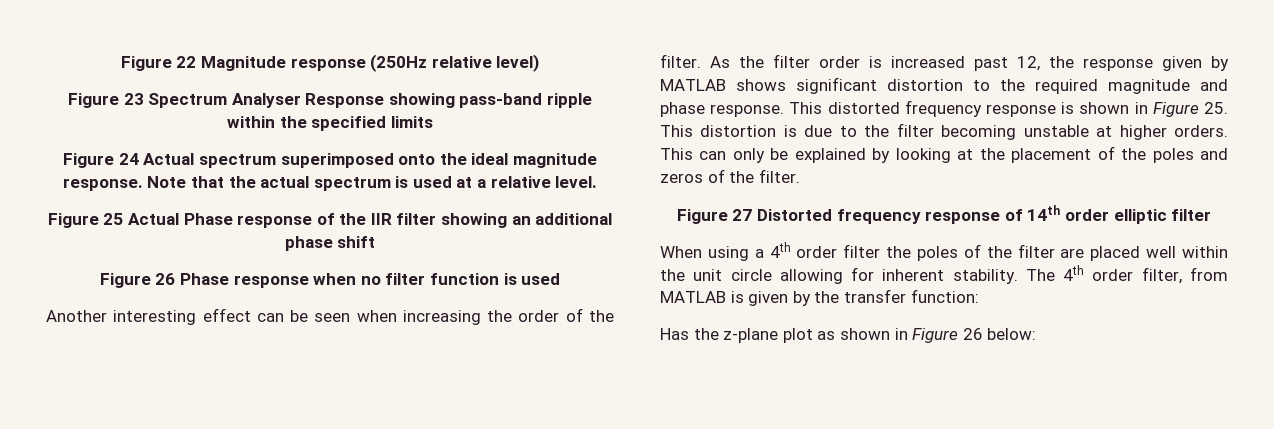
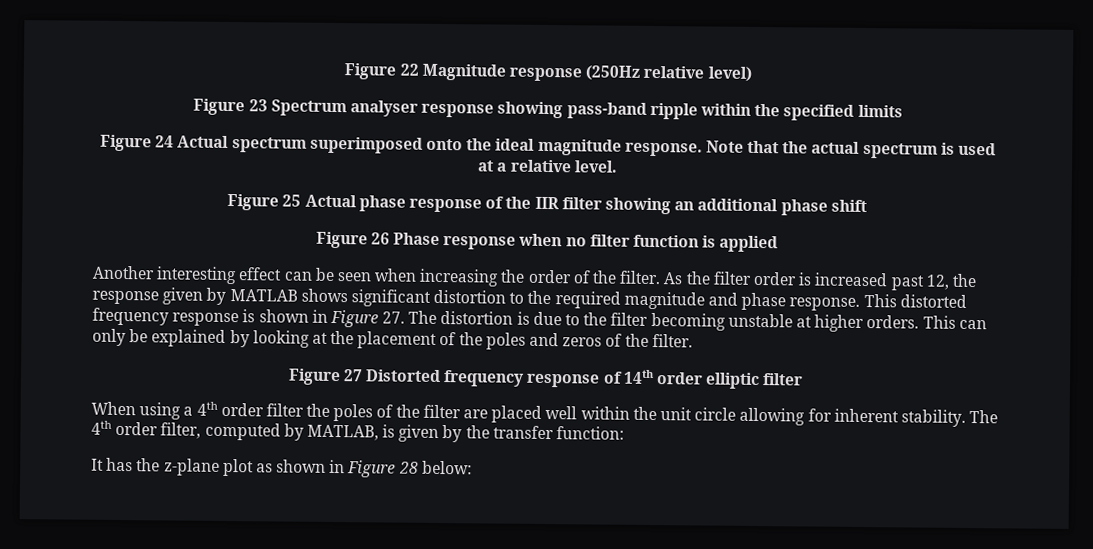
[231,93,385,108] Analyser Response -> [350,100,495,118] analyser response
[183,213,233,225] Phase -> [358,195,406,212] phase
[521,273,561,285] used -> [719,235,779,253] applied
[1204,102,1228,114] [660,125,693,137] 25. This -> [382,310,438,324] 27. The
[1190,267,1228,281] [660,291,726,303] from MATLAB -> [204,422,379,441] computed by MATLAB,
[660,328,689,340] Has -> [91,457,134,472] It has
[962,328,983,340] 26 -> [398,461,419,474] 28

